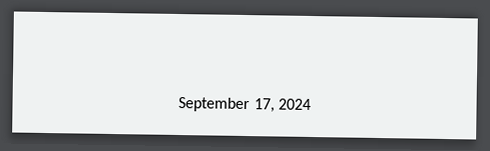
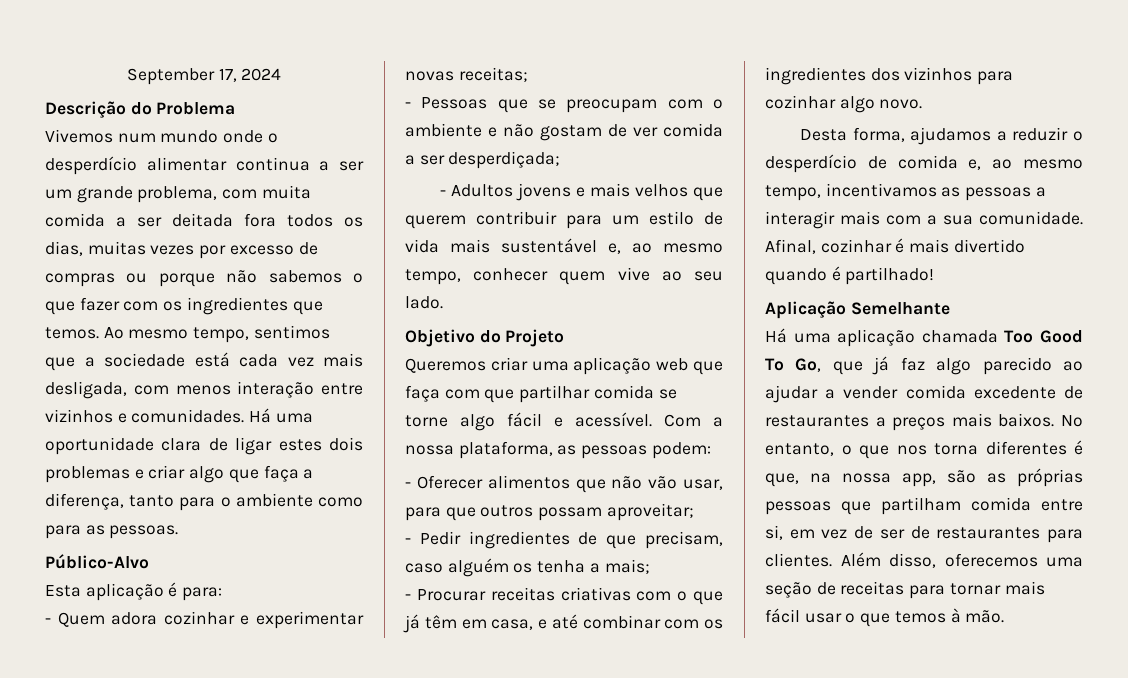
(311, 104) none -> [45,101,236,119] [45,129,278,143] [45,156,364,175] [45,185,311,203] [45,213,363,227] [45,241,318,259] [45,270,363,287] [45,297,323,315] [45,325,330,343] [45,352,363,371] [45,381,363,399] [45,408,313,423] [45,437,363,455] [45,465,314,483] [45,493,363,511] [45,525,179,539] [45,554,149,569] [45,582,223,601] [45,611,364,629] [405,67,528,82] [405,97,723,113] [405,123,723,141] [405,151,561,169] [440,183,723,201] [405,211,723,229] [405,238,723,254] [405,267,723,285] [405,296,443,309] [405,329,565,347] [405,357,723,375] [405,385,677,403] [405,412,723,431] [405,441,711,459] [405,475,723,493] [405,503,694,521] [405,531,723,549] [405,558,650,577] [405,587,723,605] [403,614,723,633] [765,67,1014,85] [765,95,923,113] [800,127,1083,145] [765,154,1083,173] [765,183,1046,201] [765,211,1083,229] [765,238,1025,254] [765,266,935,285] [765,301,950,319] [765,328,1083,347] [765,356,1083,375] [765,385,1083,403] [765,413,1083,431] [765,440,1083,459] [765,468,1083,487] [765,497,1083,515] [765,525,1083,543] [765,552,1083,568] [765,581,1045,599] [765,608,1005,627] // Descrição do Problema // Vivemos num mundo onde o desperdício alimentar continua a ser um grande problema, com muita comida a ser deitada fora todos os dias, muitas vezes por excesso de compras ou porque não sabemos o que fazer com os ingredientes que temos. Ao mesmo tempo, sentimos que a sociedade está cada vez mais desligada, com menos interação entre vizinhos e comunidades. Há uma oportunidade clara de ligar estes dois problemas e criar algo que faça a diferença, tanto para o ambiente como para as pessoas. // Público-Alvo // Esta aplicação é para: // - Quem adora cozinhar e experimentar novas receitas; // - Pessoas que se preocupam com o ambiente e não gostam de ver comida a ser desperdiçada; // - Adultos jovens e mais velhos que querem contribuir para um estilo de vida mais sustentável e, ao mesmo tempo, conhecer quem vive ao seu lado. // Objetivo do Projeto // Queremos criar uma aplicação web que faça com que partilhar comida se torne algo fácil e acessível. Com a nossa plataforma, as pessoas podem: // - Oferecer alimentos que não vão usar, para que outros possam aproveitar; // - Pedir ingredientes de que precisam, caso alguém os tenha a mais; // - Procurar receitas criativas com o que já têm em casa, e até combinar com os ingredientes dos vizinhos para cozinhar algo novo. // Desta forma, ajudamos a reduzir o desperdício de comida e, ao mesmo tempo, incentivamos as pessoas a interagir mais com a sua comunidade. Afinal, cozinhar é mais divertido quando é partilhado! // Aplicação Semelhante // Há uma aplicação chamada Too Good To Go, que já faz algo parecido ao ajudar a vender comida excedente de restaurantes a preços mais baixos. No entanto, o que nos torna diferentes é que, na nossa app, são as próprias pessoas que partilham comida entre si, em vez de ser de restaurantes para clientes. Além disso, oferecemos uma seção de receitas para tornar mais fácil usar o que temos à mão.

